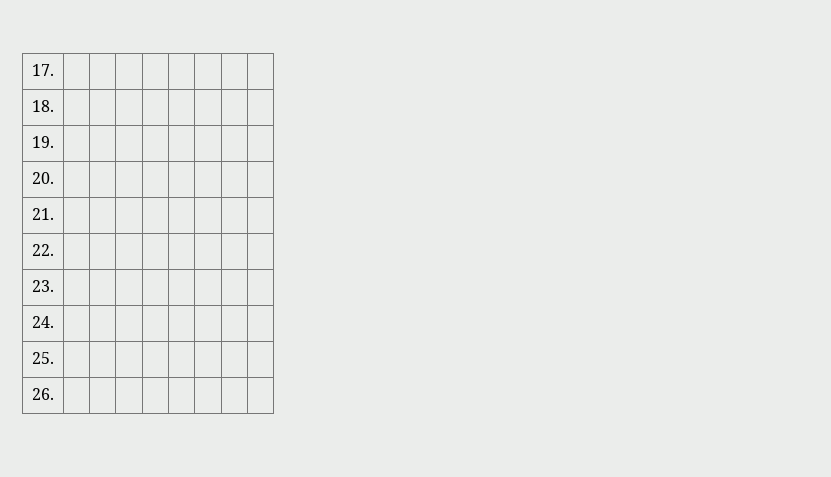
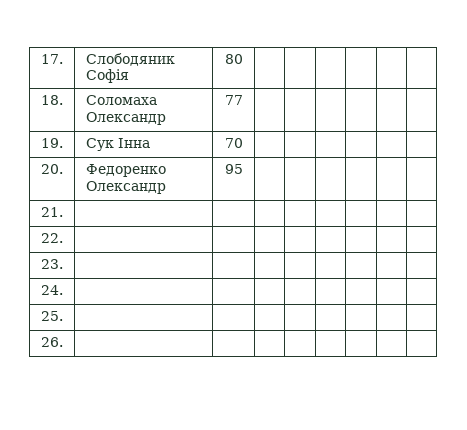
[32,100,54,112] [32,136,54,148] [32,172,54,184] | | | | | | | // 18. | | | | | | | | // 19. | | | | | | | | // 20. | | -> [85,53,175,66] [85,69,129,83] [224,54,243,64] [41,95,63,105] [85,95,157,105] [85,112,166,125] [224,95,243,105] [41,138,63,148] [85,138,150,151] [224,138,243,148] [41,164,63,174] [85,164,166,177] [85,181,166,194] [224,164,243,174] Слободяник Софія | 80 | | | | | | // 18. | Соломаха Олександр | 77 | | | | | | // 19. | Сук Інна | 70 | | | | | | // 20. | Федоренко Олександр | 95

